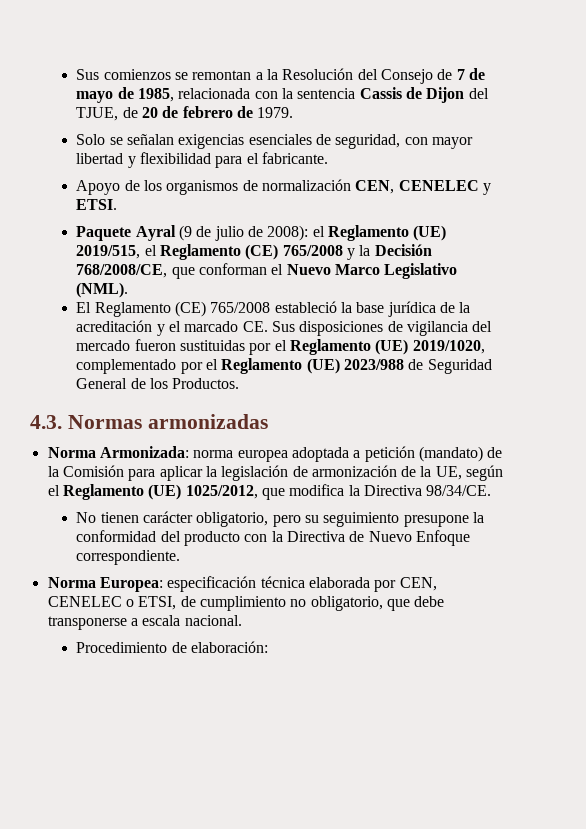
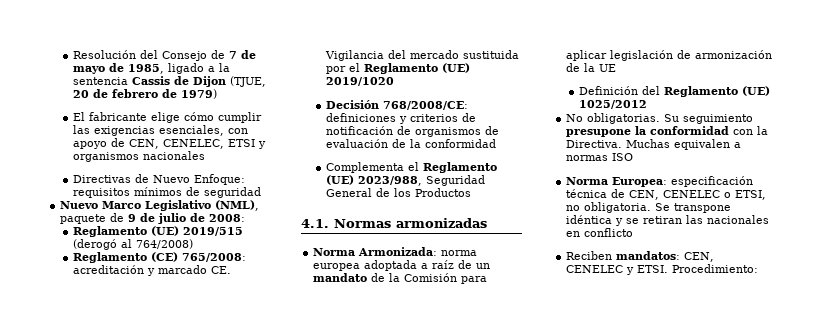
[76,69,279,80] Sus comienzos se remontan a la -> (73, 54) none
[178,88,278,99] relacionada con -> [168,63,216,74] ligado a
[468,88,489,99] [76,107,138,121] del TJUE, de -> [230,76,267,87] (TJUE,
[257,107,294,118] [76,134,474,149] [76,152,329,168] [76,179,492,195] [76,199,118,210] [76,225,447,241] [76,244,432,260] [76,263,458,279] [76,282,129,298] [76,301,471,317] 1979. // Solo se señalan exigencias esenciales de seguridad, con mayor libertad y flexibilidad para el fabricante. // Apoyo de los organismos de normalización CEN, CENELEC y ETSI. // Paquete Ayral (9 de julio de 2008): el Reglamento (UE) 2019/515, el Reglamento (CE) 765/2008 y la Decisión 768/2008/CE, que conforman el Nuevo Marco Legislativo (NML). // El Reglamento (CE) 765/2008 estableció la base jurídica de la -> [181,89,218,99] [73,112,263,123] [73,125,249,136] [73,138,267,149] [73,151,206,162] [73,174,246,185] [73,187,262,198] [60,200,260,211] [60,213,246,224] [73,226,244,237] [73,239,194,250] [73,252,247,263] 1979) // El fabricante elige cómo cumplir las exigencias esenciales, con apoyo de CEN, CENELEC, ETSI y organismos nacionales // Directivas de Nuevo Enfoque: requisitos mínimos de seguridad // Nuevo Marco Legislativo (NML), paquete de 9 de julio de 2008: // Reglamento (UE) 2019/515 (derogó al 764/2008) // Reglamento (CE) 765/2008:
[169,321,182,332] el -> (156, 272) none
[272,321,493,336] [76,339,485,355] [76,358,424,374] Sus disposiciones de vigilancia del mercado fueron sustituidas por el Reglamento (UE) 2019/1020, complementado por el Reglamento (UE) 2023/988 de -> [325,50,520,61] [326,63,471,74] [326,77,395,86] [326,100,469,110] [326,113,477,124] [326,126,500,137] [326,139,497,148] [326,162,498,173] [326,175,423,186] Vigilancia del mercado sustituida por el Reglamento (UE) 2019/1020 // Decisión 768/2008/CE: definiciones y criterios de notificación de organismos de evaluación de la conformidad // Complementa el Reglamento (UE) 2023/988,
[172,378,240,389] [30,415,62,429] Productos. // 4.3. -> [415,188,472,197] [301,219,329,228] Productos // 4.1.
[364,446,483,462] petición (mandato) -> [432,260,491,269] [313,273,368,282] raíz de un mandato
[205,466,217,477] la -> (608, 55) none
[435,465,504,481] [47,484,492,500] [76,511,485,527] [76,530,471,546] [76,550,181,565] UE, según el Reglamento (UE) 1025/2012, que modifica la Directiva 98/34/CE. // No tienen carácter obligatorio, pero su seguimiento presupone la conformidad del producto con la Directiva de Nuevo Enfoque correspondiente. -> [599,64,617,72] [579,86,771,97] [579,100,648,109] [566,113,754,124] [566,126,769,137] [566,139,742,150] [566,153,634,161] UE // Definición del Reglamento (UE) 1025/2012 // No obligatorias. Su seguimiento presupone la conformidad con la Directiva. Muchas equivalen a normas ISO
[308,577,397,592] elaborada por -> [611,189,626,198] de
[180,596,445,611] [47,615,242,630] [76,641,269,653] de cumplimiento no obligatorio, que debe transponerse a escala nacional. // Procedimiento de elaboración: -> [566,202,732,213] [566,215,770,226] [566,228,634,237] [566,251,715,262] [566,264,759,275] no obligatoria. Se transpone idéntica y se retiran las nacionales en conflicto // Reciben mandatos: CEN, CENELEC y ETSI. Procedimiento:

